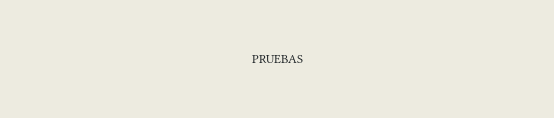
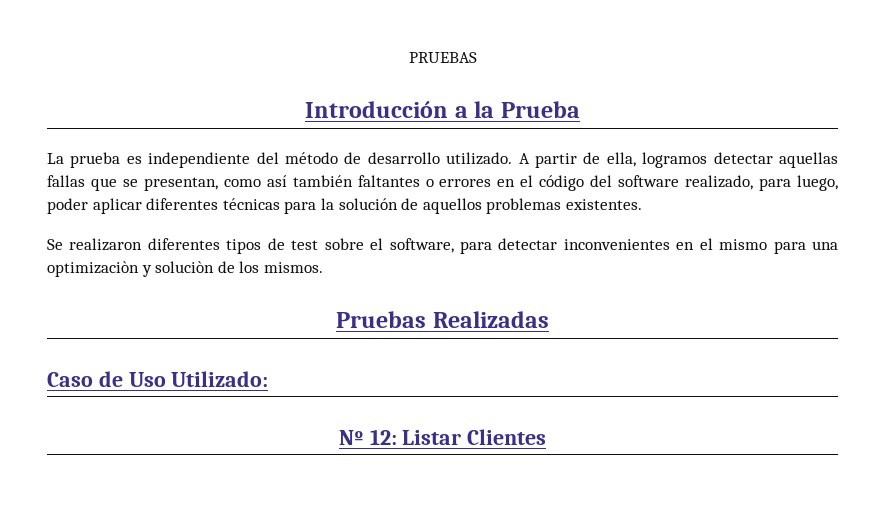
(303, 59) none -> [305,101,580,118] [47,152,838,168] [47,175,838,191] [47,198,642,214] [47,238,838,254] [47,261,323,277] [336,311,549,328] [47,371,269,387] [338,429,547,445] // Introducción a la Prueba // La prueba es independiente del método de desarrollo utilizado. A partir de ella, logramos detectar aquellas fallas que se presentan, como así también faltantes o errores en el código del software realizado, para luego, poder aplicar diferentes técnicas para la solución de aquellos problemas existentes. // Se realizaron diferentes tipos de test sobre el software, para detectar inconvenientes en el mismo para una optimizaciòn y soluciòn de los mismos. // Pruebas Realizadas // Caso de Uso Utilizado: // Nº 12: Listar Clientes

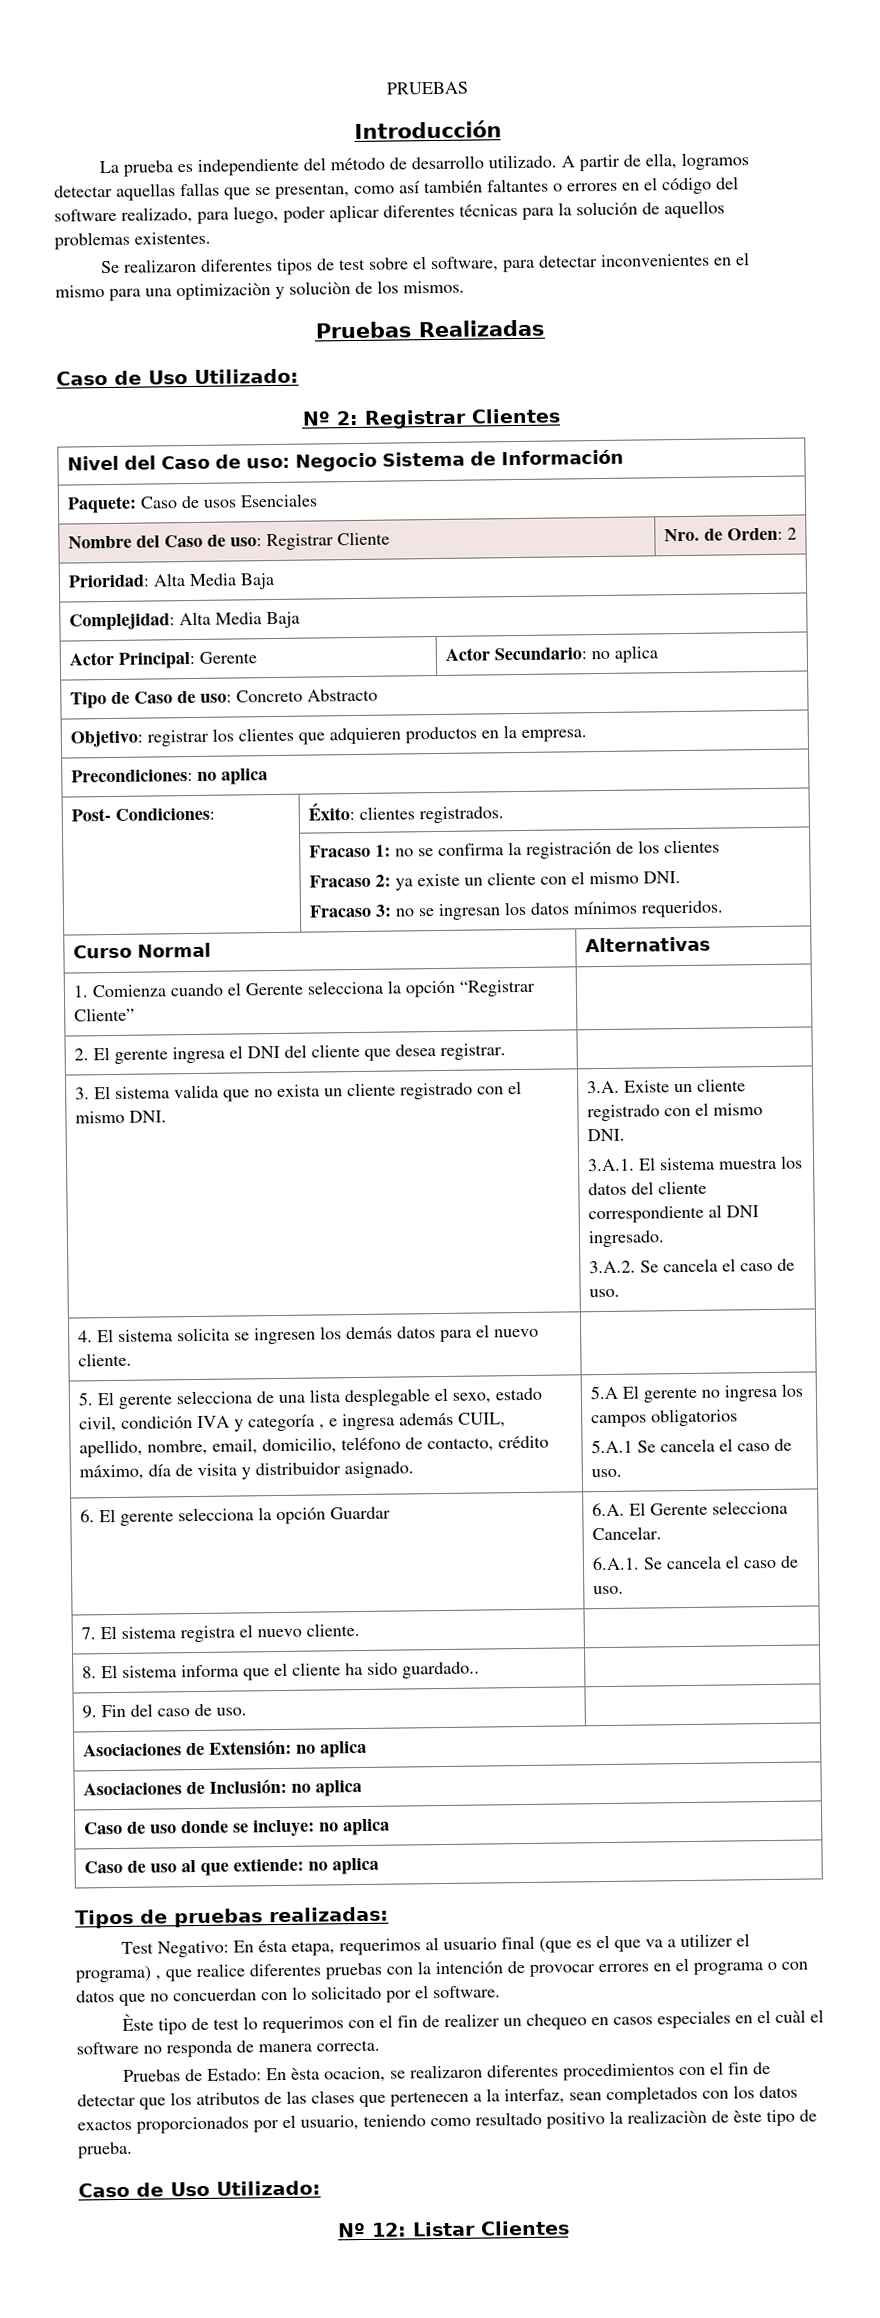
[454,101,580,118] a la Prueba -> (502, 129) none
(269, 379) none -> [301,408,561,429] [66,449,624,472] [66,493,318,514] [67,531,390,551] [663,527,797,542] [67,572,275,590] [68,611,300,631] [68,651,257,669] [444,645,658,663] [69,688,378,709] [69,725,587,748] [70,768,268,785] [70,807,215,822] [307,802,504,824] [308,839,720,859] [308,871,681,891] [308,900,724,921] [72,942,211,959] [584,936,711,953] [72,979,536,998] [73,1007,135,1022] [73,1043,506,1064] [74,1081,522,1102] [74,1110,167,1124] [586,1078,746,1094] [586,1102,763,1122] [586,1128,625,1142] [587,1155,803,1172] [587,1180,707,1196] [587,1204,759,1224] [587,1230,665,1248] [588,1258,795,1274] [588,1288,620,1298] [77,1324,539,1345] [77,1352,132,1367] [77,1387,542,1409] [78,1412,506,1433] [78,1435,549,1458] [78,1461,414,1481] [589,1383,803,1403] [590,1408,738,1428] [590,1438,792,1454] [590,1468,622,1478] [79,1506,391,1526] [591,1500,788,1517] [591,1526,662,1541] [591,1555,799,1571] [592,1585,624,1595] [80,1623,360,1643] [81,1661,480,1681] [81,1703,247,1719] [82,1739,367,1758] [82,1778,362,1797] [83,1818,390,1837] [83,1857,379,1876] [75,1906,389,1929] [121,1933,751,1958] [75,1958,808,1983] [76,1985,501,2006] [122,2009,825,2035] [76,2039,380,2058] [123,2061,772,2083] [77,2085,798,2110] [77,2109,817,2134] [77,2141,133,2159] [78,2180,321,2198] // Nº 2: Registrar Clientes // Nivel del Caso de uso: Negocio Sistema de Información // Paquete: Caso de usos Esenciales // Nombre del Caso de uso: Registrar Cliente | Nro. de Orden: 2 // Prioridad: Alta Media Baja // Complejidad: Alta Media Baja // Actor Principal: Gerente | Actor Secundario: no aplica // Tipo de Caso de uso: Concreto Abstracto // Objetivo: registrar los clientes que adquieren productos en la empresa. // Precondiciones: no aplica // Post- Condiciones: | Éxito: clientes registrados. // | Fracaso 1: no se confirma la registración de los clientes // Fracaso 2: ya existe un cliente con el mismo DNI. // Fracaso 3: no se ingresan los datos mínimos requeridos. // Curso Normal | Alternativas // 1. Comienza cuando el Gerente selecciona la opción “Registrar Cliente” | // 2. El gerente ingresa el DNI del cliente que desea registrar. | // 3. El sistema valida que no exista un cliente registrado con el mismo DNI. | 3.A. Existe un cliente registrado con el mismo DNI. // 3.A.1. El sistema muestra los datos del cliente correspondiente al DNI ingresado. // 3.A.2. Se cancela el caso de uso. // 4. El sistema solicita se ingresen los demás datos para el nuevo cliente. | // 5. El gerente selecciona de una lista desplegable el sexo, estado civil, condición IVA y categoría , e ingresa además CUIL, apellido, nombre, email, domicilio, teléfono de contacto, crédito máximo, día de visita y distribuidor asignado. | 5.A El gerente no ingresa los campos obligatorios // 5.A.1 Se cancela el caso de uso. // 6. El gerente selecciona la opción Guardar | 6.A. El Gerente selecciona Cancelar. // 6.A.1. Se cancela el caso de uso. // 7. El sistema registra el nuevo cliente. | // 8. El sistema informa que el cliente ha sido guardado.. | // 9. Fin del caso de uso. | // Asociaciones de Extensión: no aplica // Asociaciones de Inclusión: no aplica // Caso de uso donde se incluye: no aplica // Caso de uso al que extiende: no aplica // Tipos de pruebas realizadas: // Test Negativo: En ésta etapa, requerimos al usuario final (que es el que va a utilizer el programa) , que realice diferentes pruebas con la intención de provocar errores en el programa o con datos que no concuerdan con lo solicitado por el software. // Èste tipo de test lo requerimos con el fin de realizer un chequeo en casos especiales en el cuàl el software no responda de manera correcta. // Pruebas de Estado: En èsta ocacion, se realizaron diferentes procedimientos con el fin de detectar que los atributos de las clases que pertenecen a la interfaz, sean completados con los datos exactos proporcionados por el usuario, teniendo como resultado positivo la realizaciòn de èste tipo de prueba. // Caso de Uso Utilizado:

